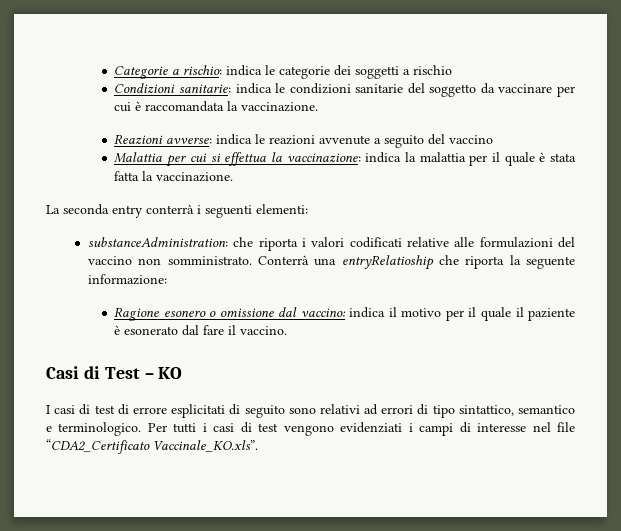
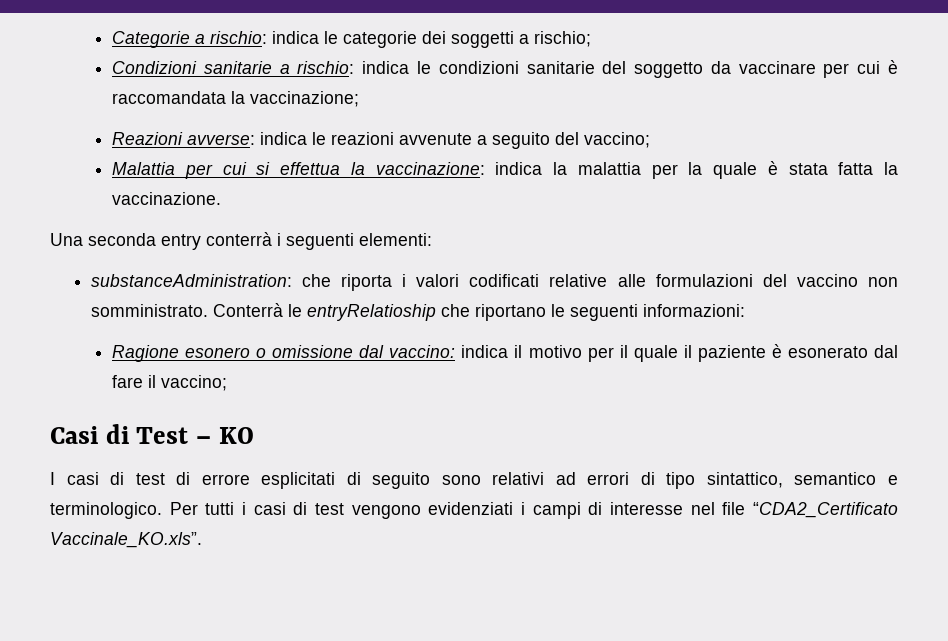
[413,65,453,75] rischio -> [534,31,592,47] rischio;
[179,84,232,93] sanitarie: -> [203,61,355,74] sanitarie a rischio:
[241,102,319,112] vaccinazione. -> [250,91,360,107] vaccinazione;
[449,135,494,144] vaccino -> [584,132,651,148] vaccino;
[491,152,500,162] il -> [688,162,703,175] la
[46,205,60,214] La -> [50,233,83,246] Una
[314,258,337,266] una -> [287,304,302,317] le
[465,255,576,269] [87,274,167,285] riporta la seguente informazione: -> [474,304,745,321] riportano le seguenti informazioni:
[240,326,288,335] vaccino. -> [161,375,228,391] vaccino;

